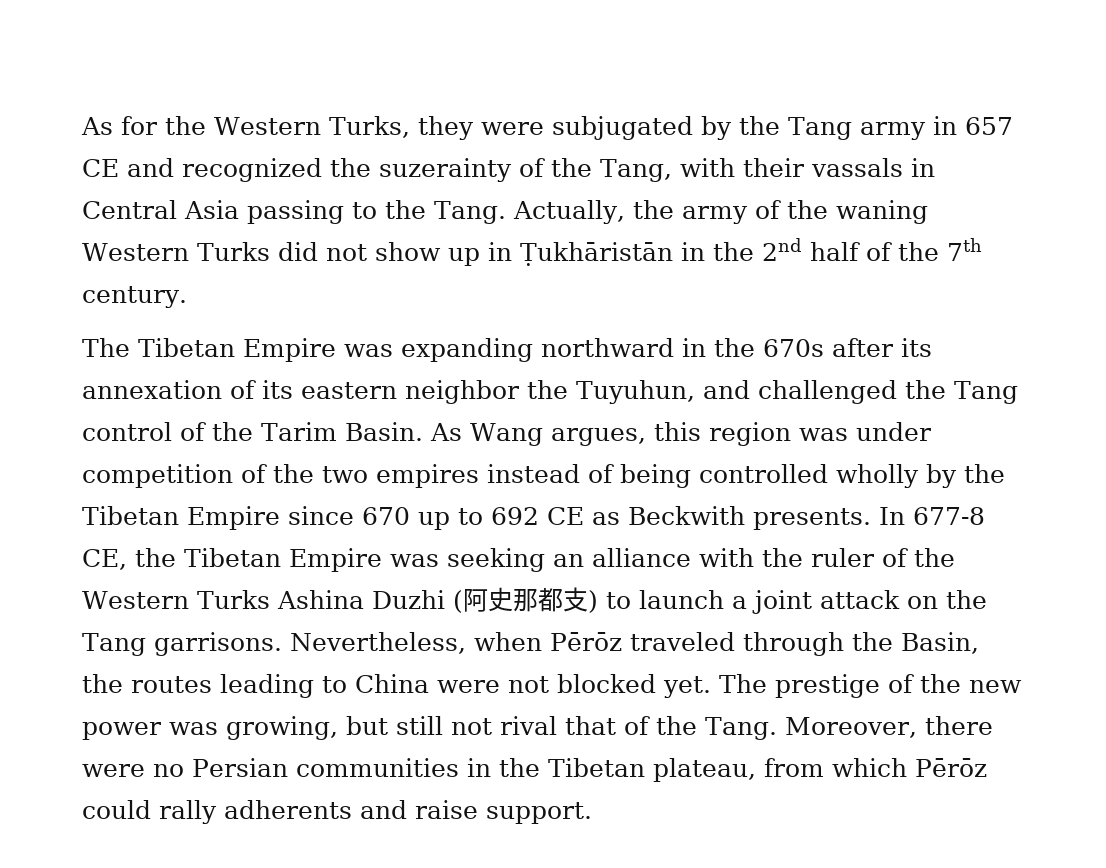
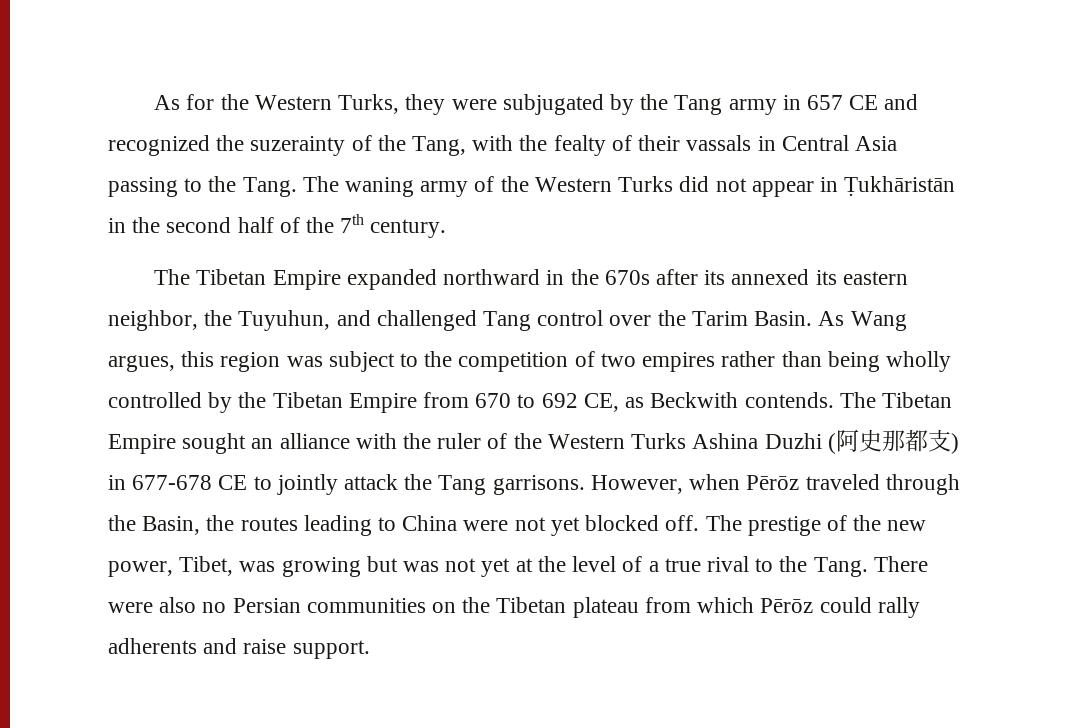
(735, 167) none -> [519,135,632,156] the fealty of
[512,200,674,224] Actually, the -> [302,176,415,197] The waning
[835,200,928,224] waning -> (529, 184) none
[374,242,480,266] show up -> [751,181,814,197] appear
[761,238,802,261] 2nd -> [166,217,232,233] second
[344,338,533,362] was expanding -> [346,269,437,290] expanded
[82,380,256,399] annexation of -> [731,269,810,285] annexed
[405,380,519,404] neighbor -> [108,310,198,331] neighbor,
[905,380,946,399] the -> (477, 320) none
[180,422,206,441] of -> [609,315,652,326] over
[855,422,931,441] under -> [328,351,453,372] subject to the
[273,464,314,483] the -> (595, 359) none
[487,464,919,488] instead of being controlled wholly -> [721,351,951,372] [108,392,202,408] rather than being wholly controlled
[288,506,450,530] since 670 up -> [423,392,512,408] from 670
[547,507,584,525] CE -> [583,393,619,412] CE,
[753,507,985,530] [82,548,545,572] presents. In 677-8 CE, the Tibetan Empire was seeking -> [744,392,952,408] [108,433,247,454] contends. The Tibetan Empire sought
[605,590,938,614] to launch a joint attack on -> [108,474,399,495] in 677-678 CE to jointly attack
[289,632,466,654] Nevertheless, -> [590,475,683,494] However,
[557,674,711,698] blocked yet. -> [550,515,700,536] yet blocked off.
[82,716,993,740] [82,764,145,777] power was growing, but still not rival that of the Tang. Moreover, there were -> [108,556,928,577] [108,597,197,613] power, Tibet, was growing but was not yet at the level of a true rival to the Tang. There were also
[466,758,756,782] in the Tibetan plateau, -> [432,597,639,618] on the Tibetan plateau

